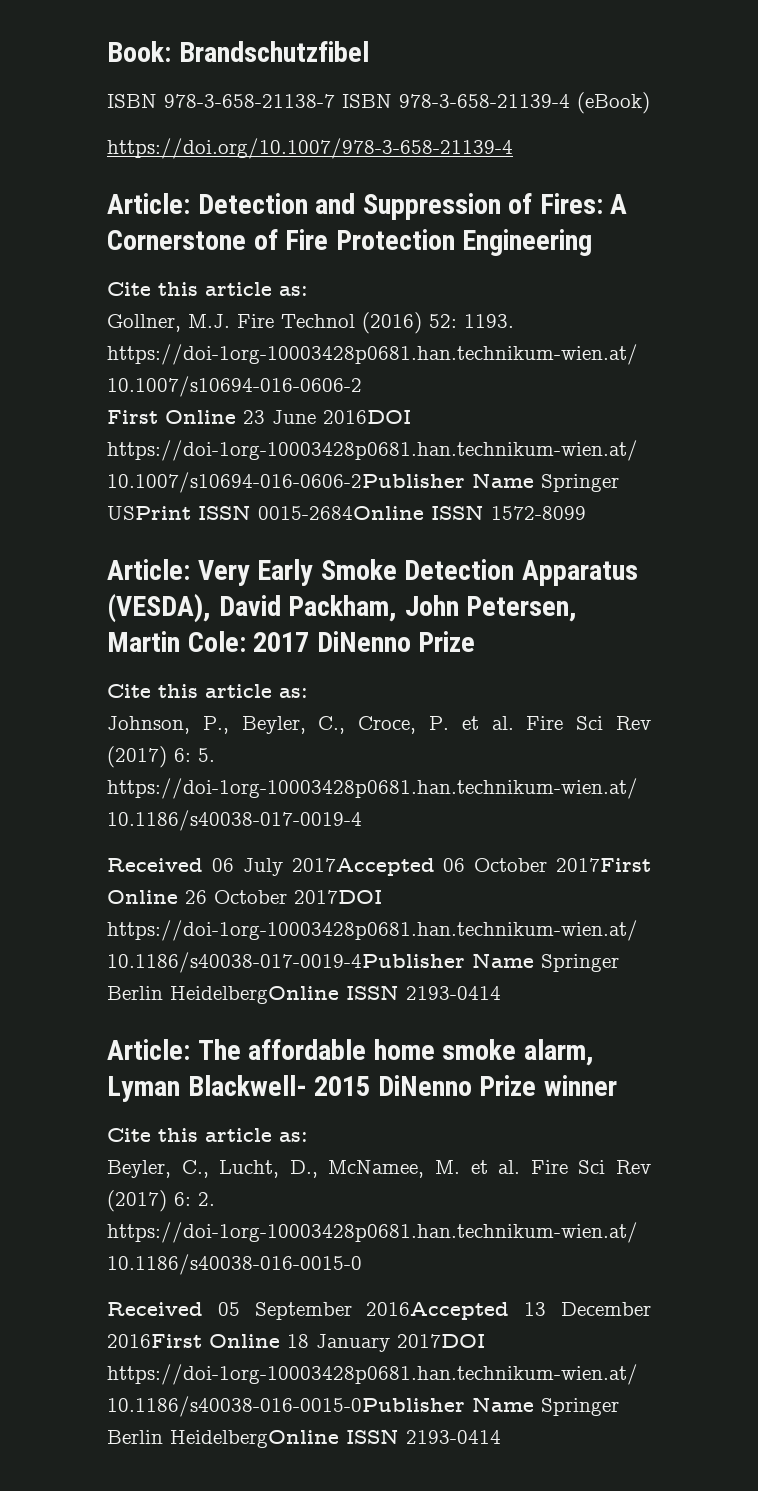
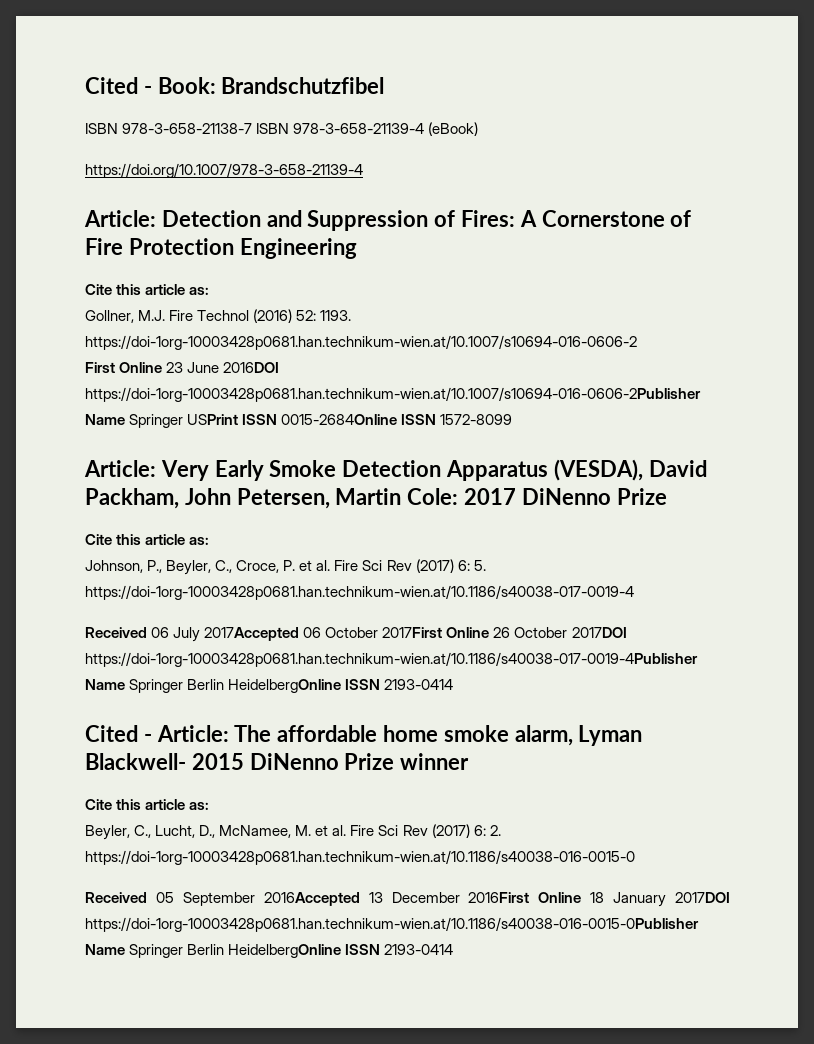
(107, 51) none -> [85,77,152,94] Cited -
(501, 993) none -> [85,725,152,742] Cited -

